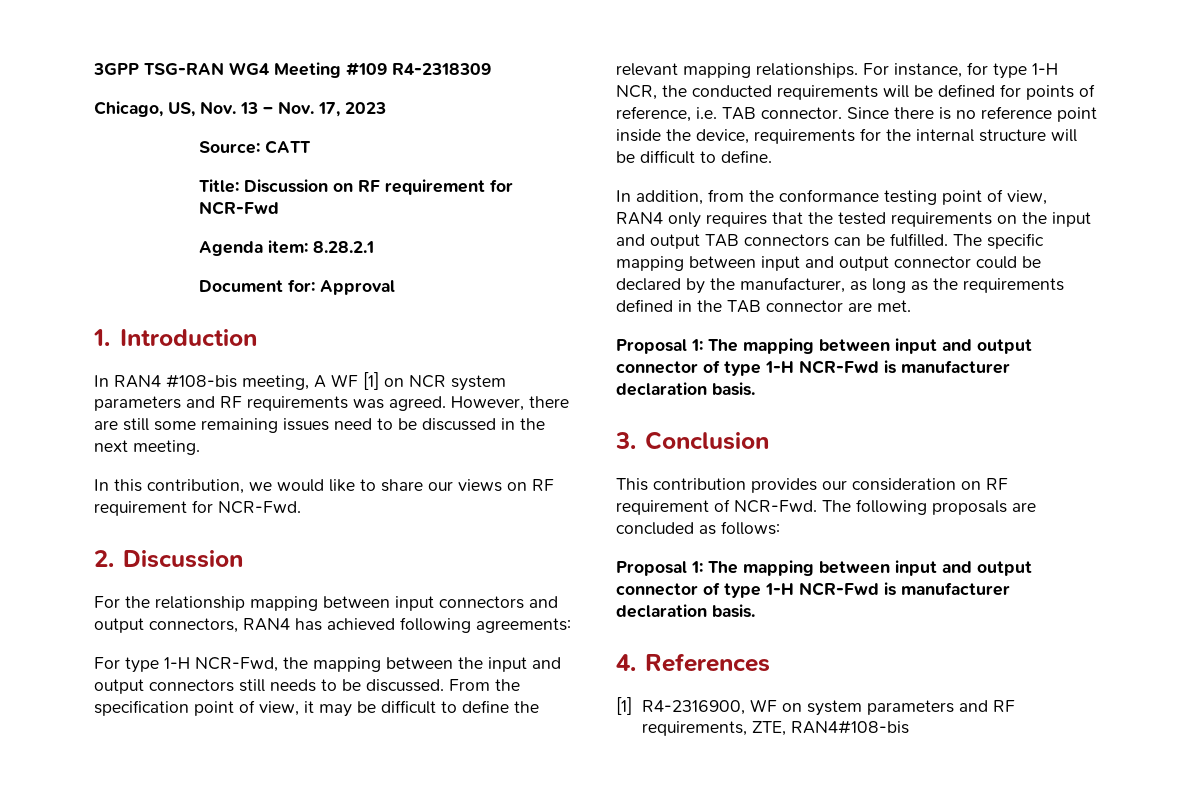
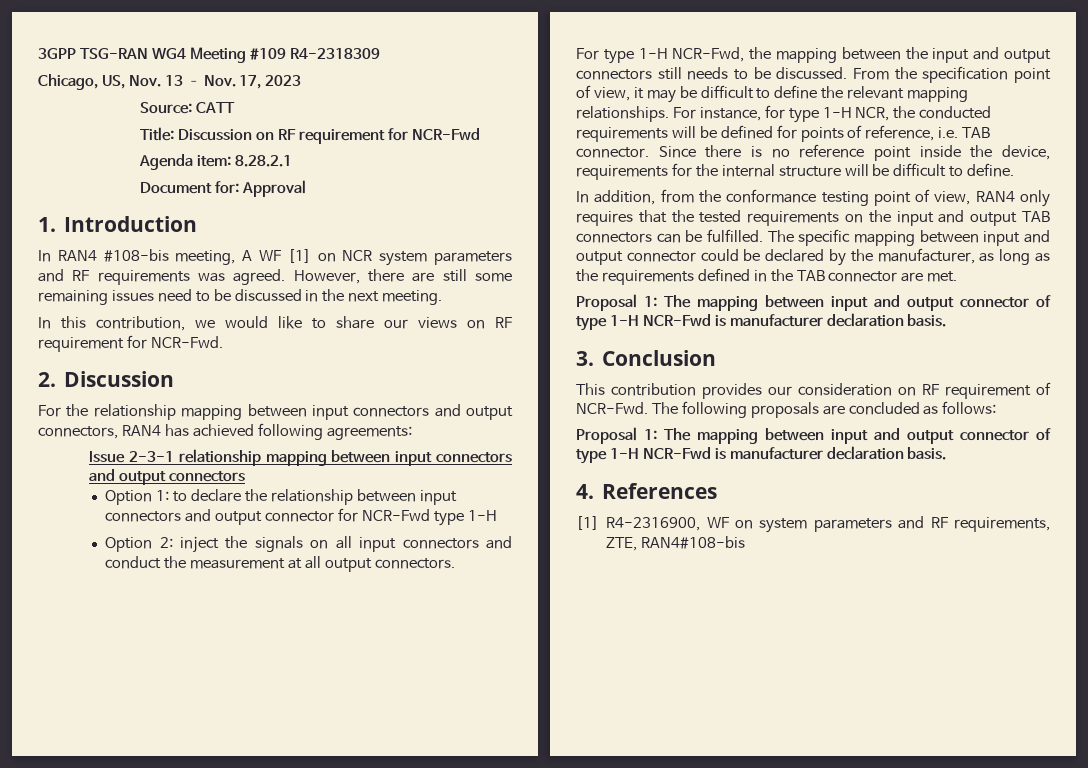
(571, 625) none -> [89,449,512,466] [89,469,246,485] [105,489,457,505] [105,508,497,526] [105,536,512,553] [105,556,455,572] // Issue 2-3-1 relationship mapping between input connectors and output connectors // Option 1: to declare the relationship between input connectors and output connector for NCR-Fwd type 1-H // Option 2: inject the signals on all input connectors and conduct the measurement at all output connectors.

